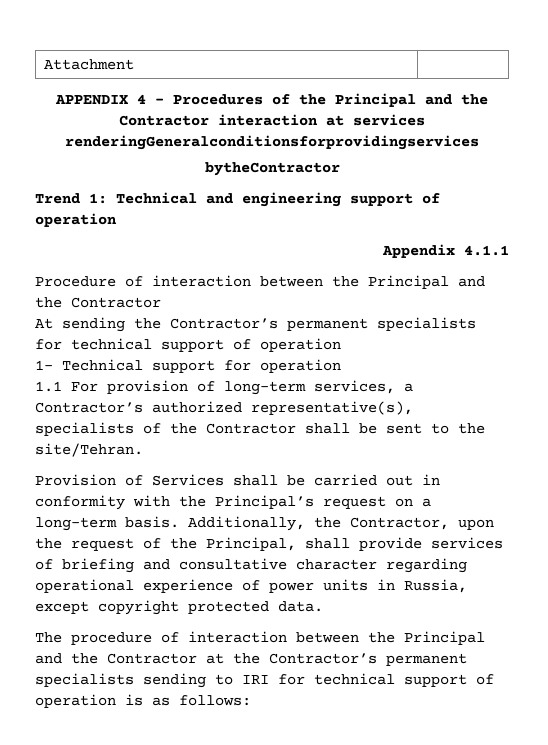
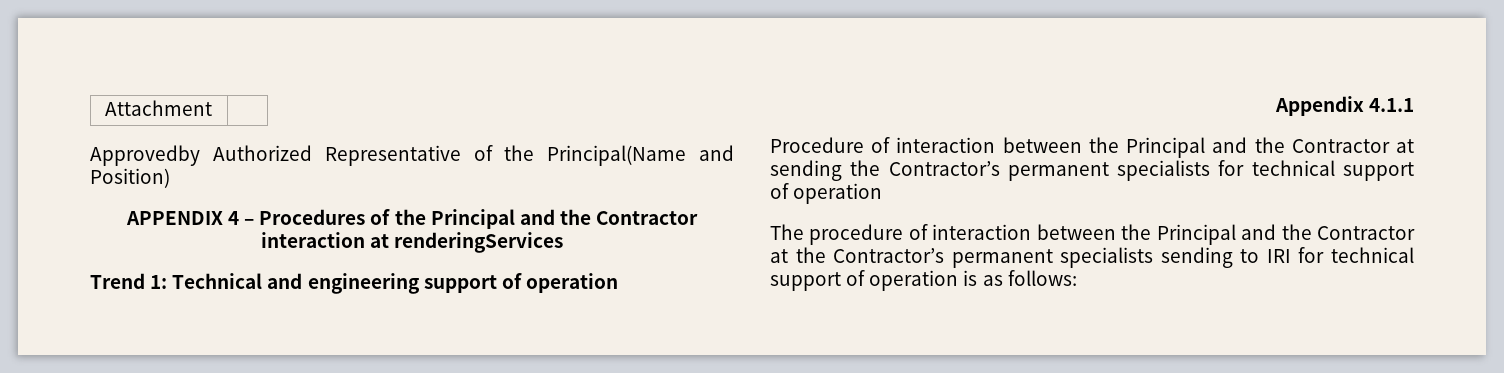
(135, 64) none -> [90,145,734,166] [90,168,170,188] // Approvedby Authorized Representative of the Principal(Name and Position)
[353,114,425,126] [65,135,479,150] [204,162,340,176] services renderingGeneralconditionsforprovidingservices // bytheContractor -> [394,232,564,253] renderingServices
[35,318,53,329] // At -> [1396,139,1414,153] at
[35,359,341,373] [35,380,413,395] [35,401,413,415] [35,422,485,436] [35,443,143,457] [35,474,440,486] [35,495,431,510] [35,516,494,531] [35,537,503,551] [35,558,467,573] [35,579,467,593] [35,600,323,615] // 1- Technical support for operation // 1.1 For provision of long-term services, a Contractor’s authorized representative(s), specialists of the Contractor shall be sent to the site/Tehran. // Provision of Services shall be carried out in conformity with the Principal’s request on a long-term basis. Additionally, the Contractor, upon the request of the Principal, shall provide services of briefing and consultative character regarding operational experience of power units in Russia, except copyright protected data. -> (883, 193) none

